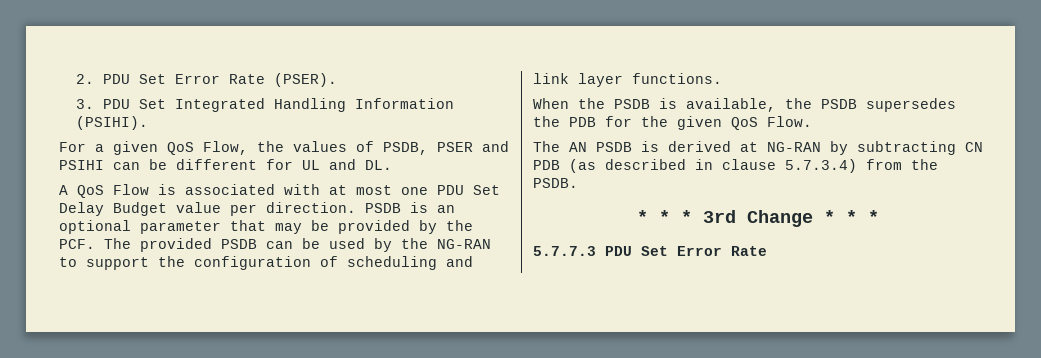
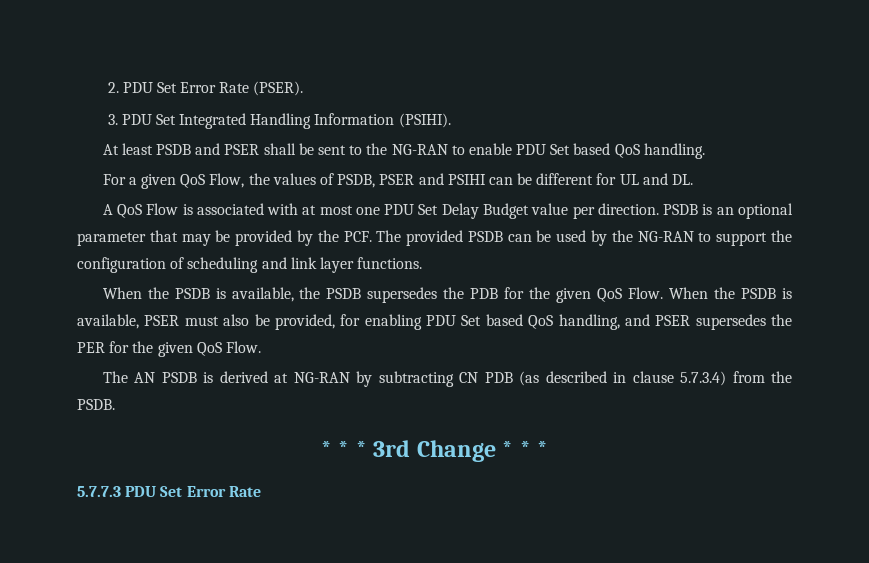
(148, 123) none -> [102,143,705,159] // At least PSDB and PSER shall be sent to the NG-RAN to enable PDU Set based QoS handling.
(812, 121) none -> [669,287,792,299] [77,314,792,330] [77,341,261,357] When the PSDB is available, PSER must also be provided, for enabling PDU Set based QoS handling, and PSER supersedes the PER for the given QoS Flow.

